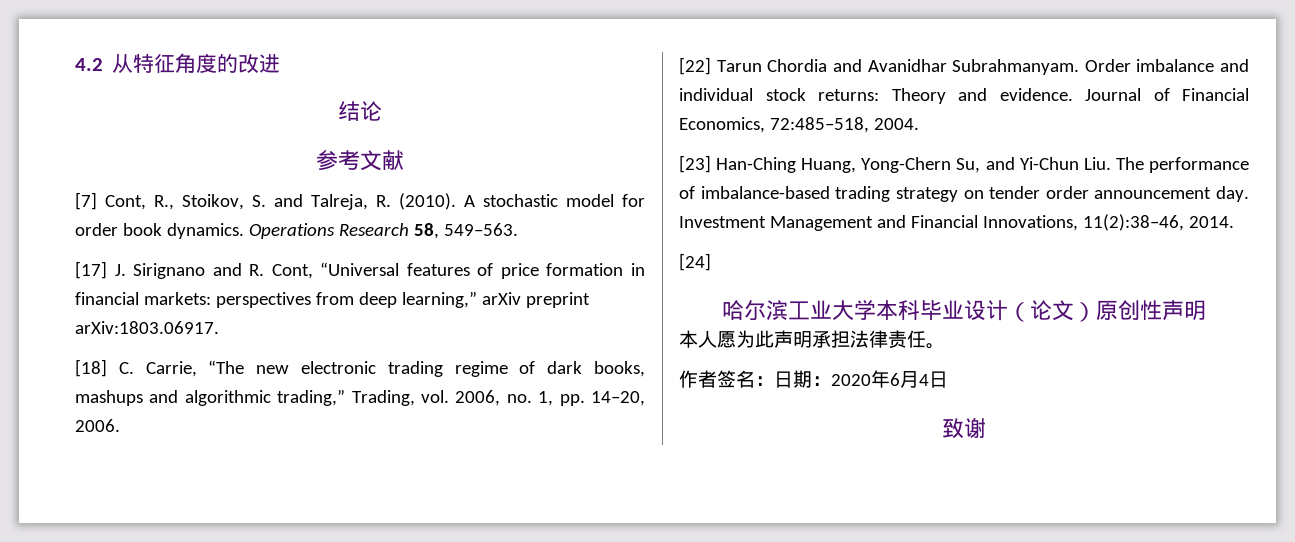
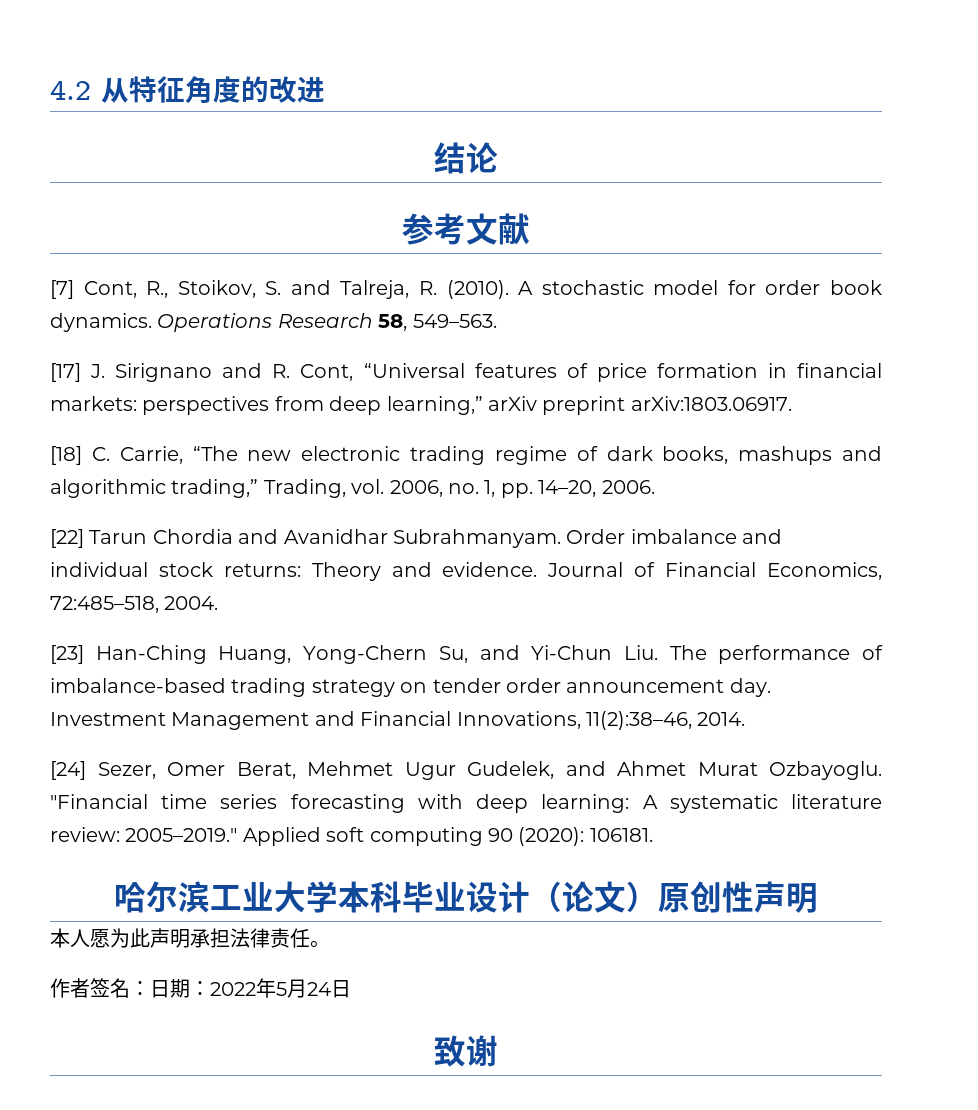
(711, 262) none -> [97,761,882,780] [50,794,882,813] [50,827,653,846] Sezer, Omer Berat, Mehmet Ugur Gudelek, and Ahmet Murat Ozbayoglu. "Financial time series forecasting with deep learning: A systematic literature review: 2005–2019." Applied soft computing 90 (2020): 106181.
[831,370,929,388] 2020年6月4 -> [210,978,331,998] 2022年5月24

